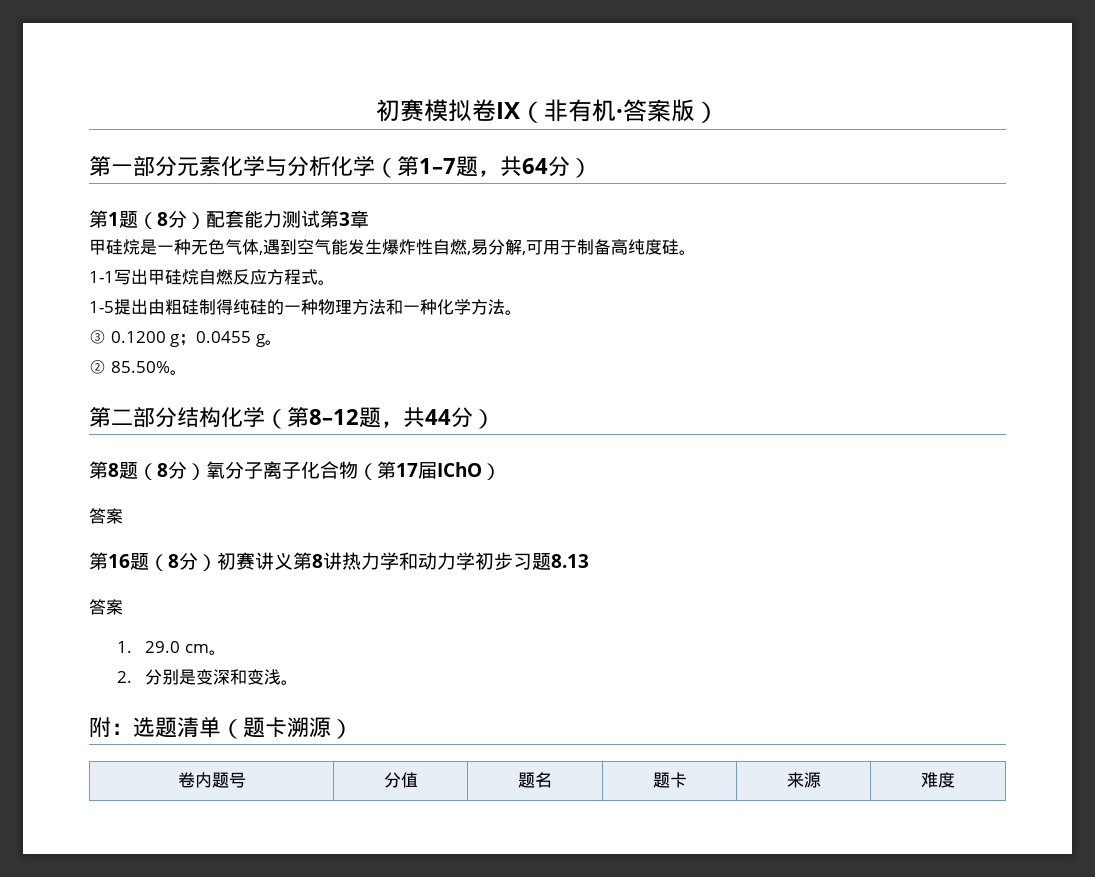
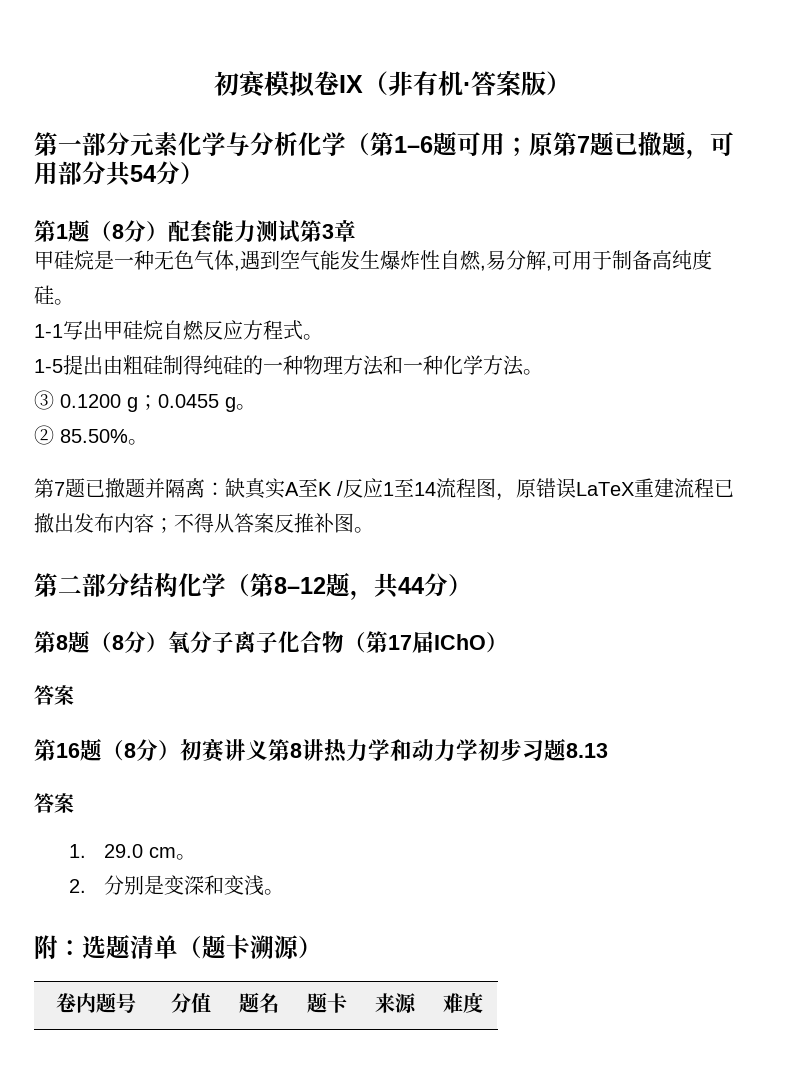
[419,156,548,177] 1–7题，共64 -> [394,131,734,159] [34,161,156,187] 1–6题可用；原第7题已撤题，可用部分共54
(187, 372) none -> [34,478,734,501] [34,513,374,533] // 第7题已撤题并隔离：缺真实A至K /反应1至14流程图，原错误LaTeX重建流程已撤出发布内容；不得从答案反推补图。

